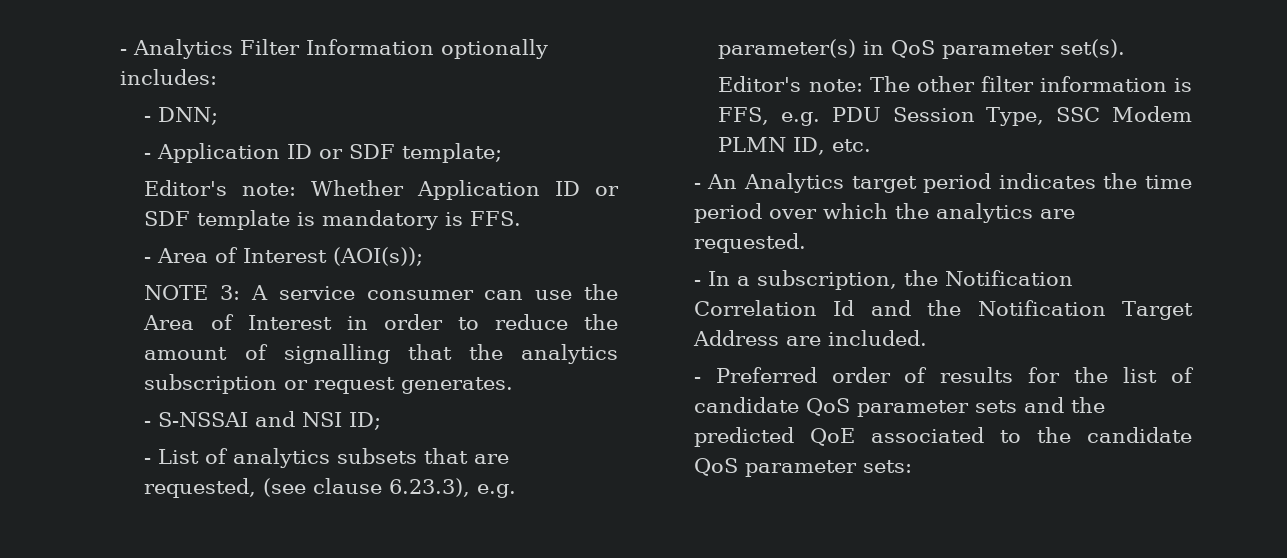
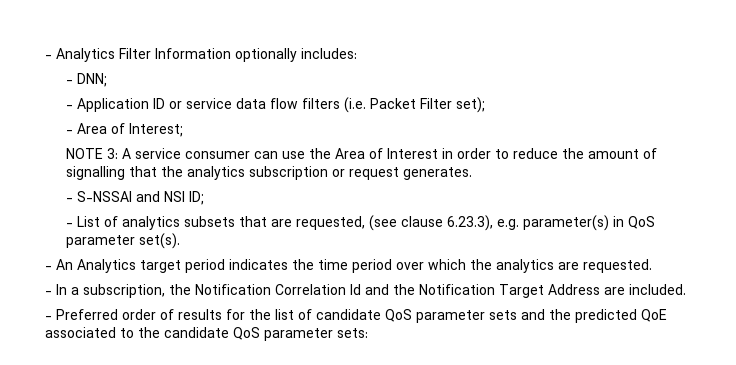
[349,143,503,163] [144,180,619,200] [144,210,522,230] SDF template; // Editor's note: Whether Application ID or SDF template is mandatory is FFS. -> [185,97,485,113] service data flow filters (i.e. Packet Filter set);
[243,247,424,266] Interest (AOI(s)); -> [128,123,183,137] Interest;
[718,76,1192,92] [718,106,1192,126] [718,137,872,155] // Editor's note: The other filter information is FFS, e.g. PDU Session Type, SSC Modem PLMN ID, etc. -> (180, 241) none

